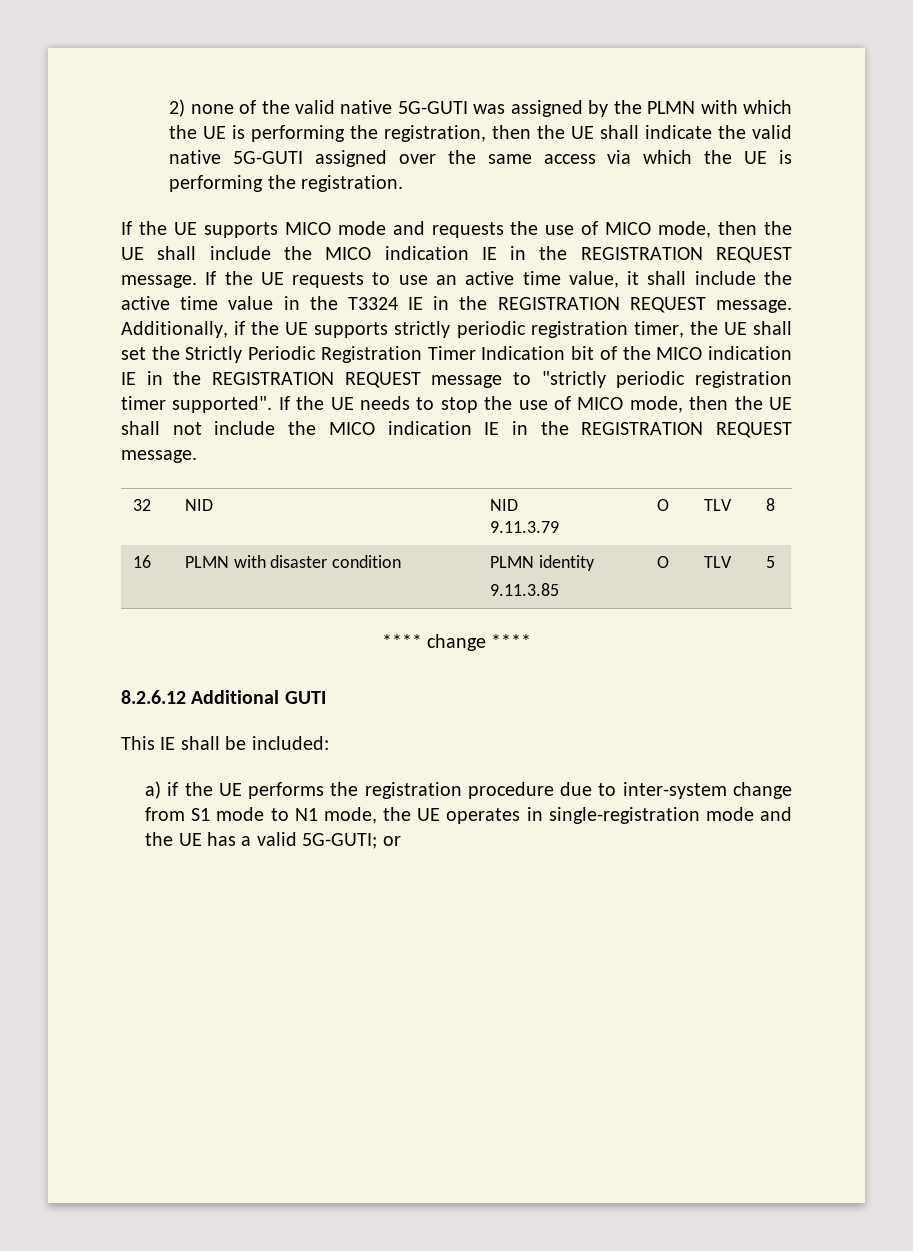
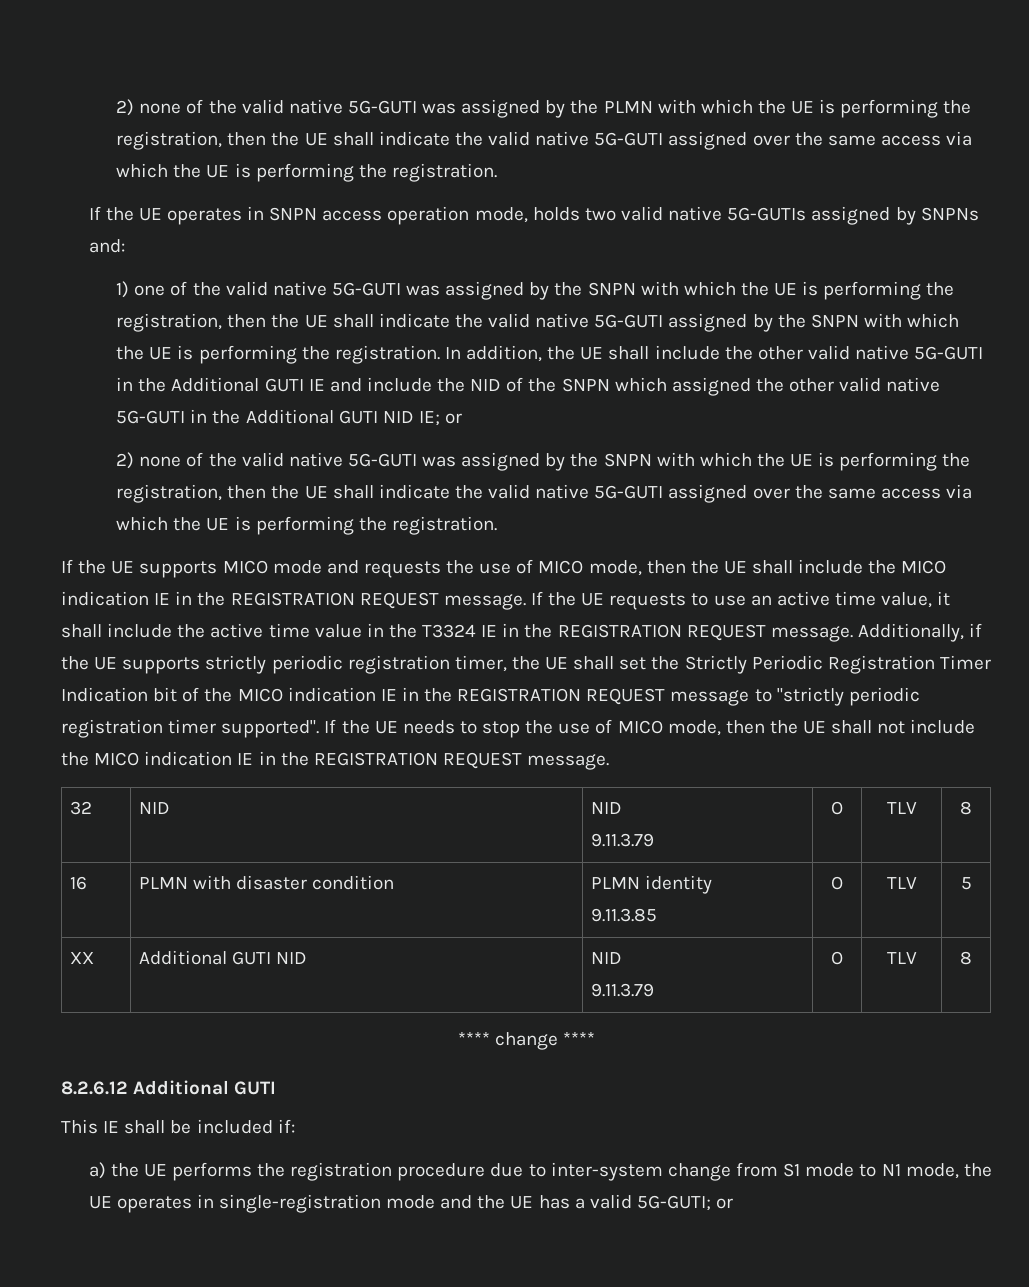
(404, 183) none -> [88,206,979,225] [88,239,125,253] [116,281,955,300] [116,313,960,332] [116,345,984,364] [116,377,941,396] [116,409,463,426] [116,452,971,471] [116,484,973,503] [116,516,497,535] // If the UE operates in SNPN access operation mode, holds two valid native 5G-GUTIs assigned by SNPNs and: // 1) one of the valid native 5G-GUTI was assigned by the SNPN with which the UE is performing the registration, then the UE shall indicate the valid native 5G-GUTI assigned by the SNPN with which the UE is performing the registration. In addition, the UE shall include the other valid native 5G-GUTI in the Additional GUTI IE and include the NID of the SNPN which assigned the other valid native 5G-GUTI in the Additional GUTI NID IE; or // 2) none of the valid native 5G-GUTI was assigned by the SNPN with which the UE is performing the registration, then the UE shall indicate the valid native 5G-GUTI assigned over the same access via which the UE is performing the registration.
(775, 562) none -> [69,952,94,964] [138,950,308,965] [590,952,622,964] [590,983,654,997] [831,951,843,965] [886,952,917,964] [960,951,972,965] // XX | Additional GUTI NID | NID // 9.11.3.79 | O | TLV | 8
[251,736,329,750] included: -> [196,1119,295,1134] included if:
[167,782,179,796] if -> (106, 1170) none

